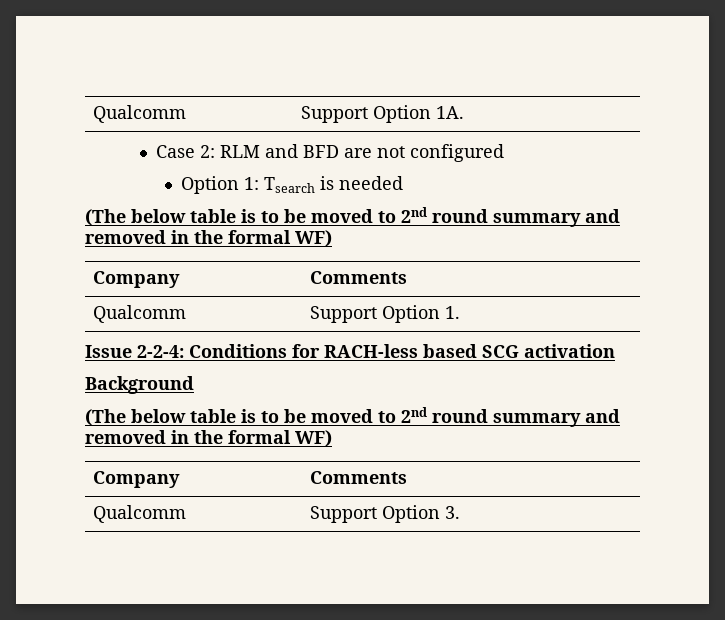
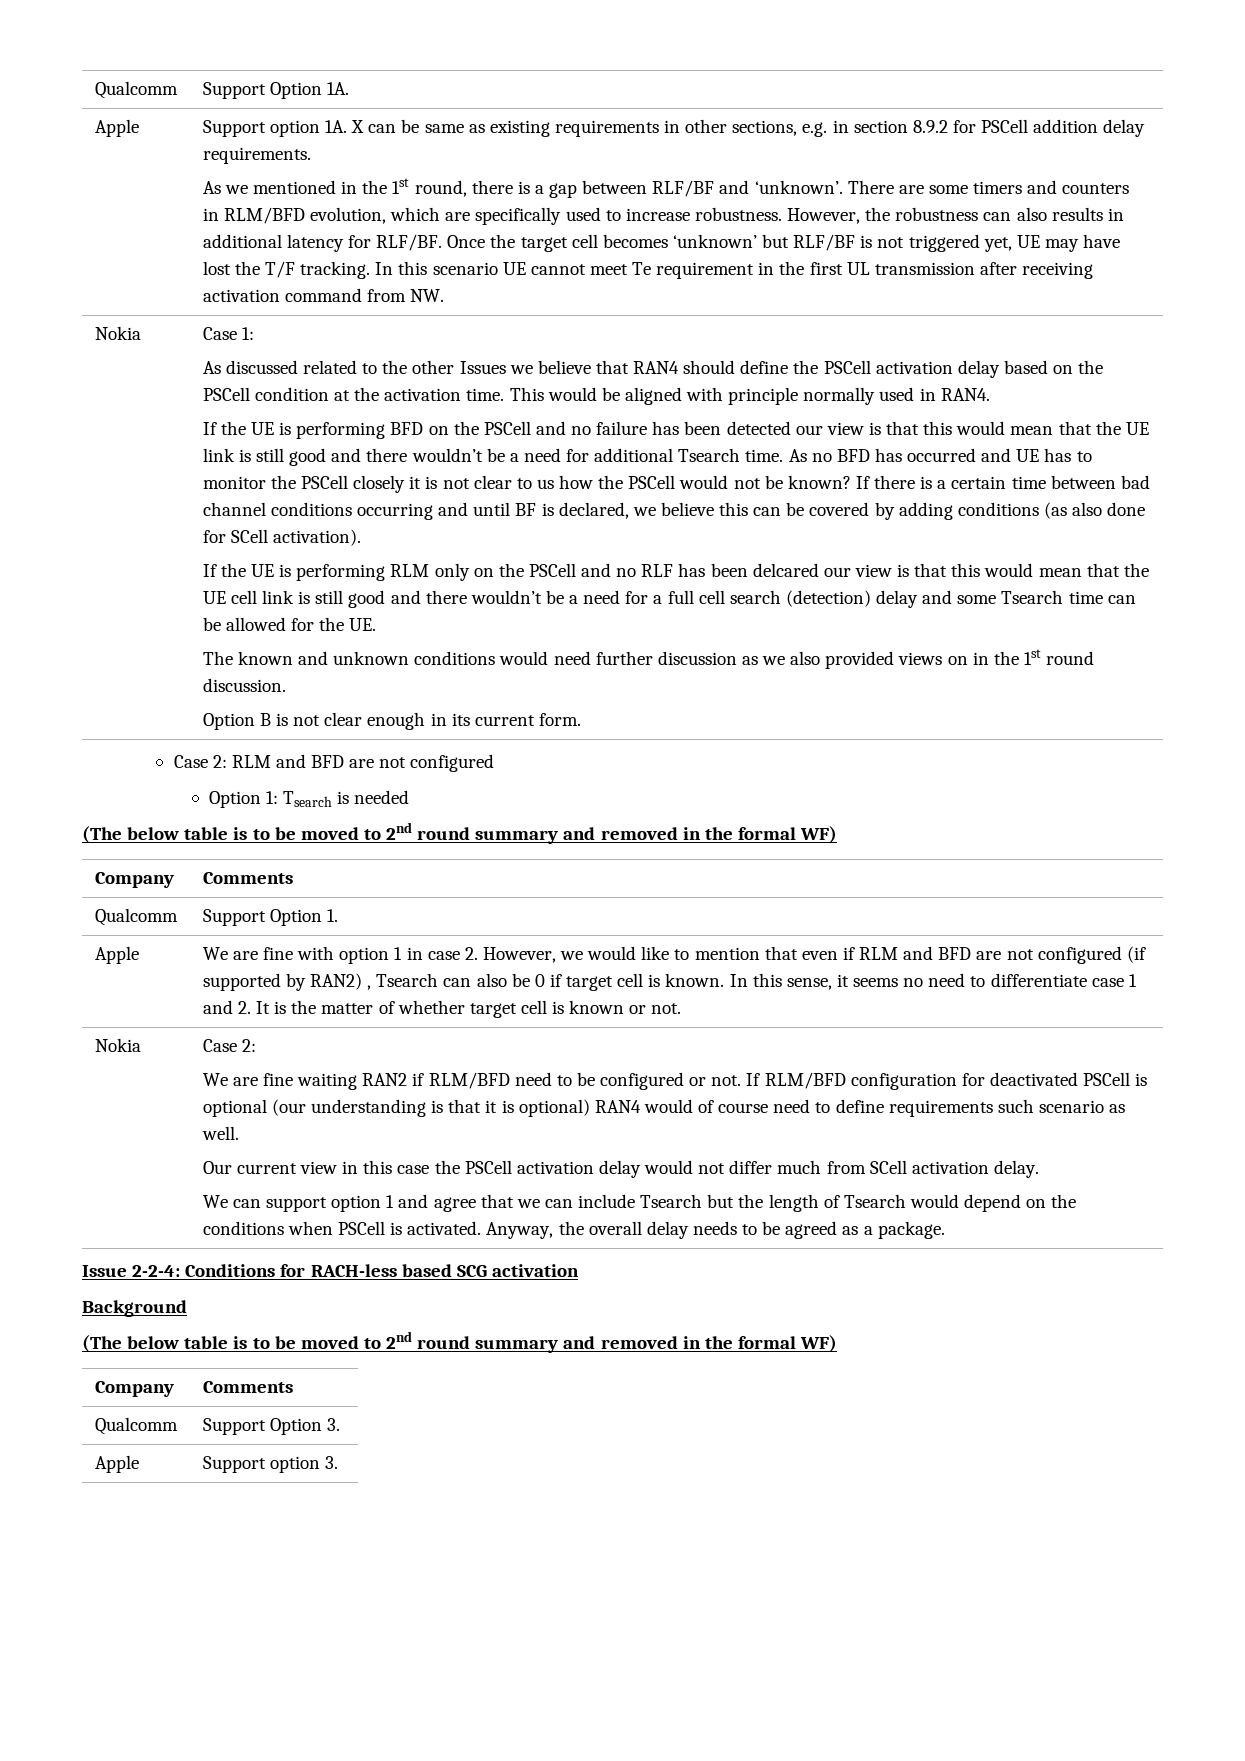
(465, 112) none -> [94,119,139,137] [202,119,1146,137] [202,147,311,164] [202,178,1130,198] [202,207,1124,225] [202,234,1121,252] [202,261,1094,279] [202,288,445,302] [94,326,141,340] [202,327,254,340] [202,360,1104,378] [202,387,990,405] [202,421,1149,439] [202,448,1092,466] [202,475,1150,493] [202,502,1146,520] [202,529,362,546] [202,563,1149,581] [202,590,1136,608] [202,617,377,631] [202,649,1095,669] [202,678,286,692] [202,712,581,730] // Apple | Support option 1A. X can be same as existing requirements in other sections, e.g. in section 8.9.2 for PSCell addition delay requirements. // As we mentioned in the 1st round, there is a gap between RLF/BF and ‘unknown’. There are some timers and counters in RLM/BFD evolution, which are specifically used to increase robustness. However, the robustness can also results in additional latency for RLF/BF. Once the target cell becomes ‘unknown’ but RLF/BF is not triggered yet, UE may have lost the T/F tracking. In this scenario UE cannot meet Te requirement in the first UL transmission after receiving activation command from NW. // Nokia | Case 1: // As discussed related to the other Issues we believe that RAN4 should define the PSCell activation delay based on the PSCell condition at the activation time. This would be aligned with principle normally used in RAN4. // If the UE is performing BFD on the PSCell and no failure has been detected our view is that this would mean that the UE link is still good and there wouldn’t be a need for additional Tsearch time. As no BFD has occurred and UE has to monitor the PSCell closely it is not clear to us how the PSCell would not be known? If there is a certain time between bad channel conditions occurring and until BF is declared, we believe this can be covered by adding conditions (as also done for SCell activation). // If the UE is performing RLM only on the PSCell and no RLF has been delcared our view is that this would mean that the UE cell link is still good and there wouldn’t be a need for a full cell search (detection) delay and some Tsearch time can be allowed for the UE. // The known and unknown conditions would need further discussion as we also provided views on in the 1st round discussion. // Option B is not clear enough in its current form.
(461, 312) none -> [94,946,139,964] [202,946,1146,964] [202,973,1137,991] [202,1000,682,1018] [94,1038,141,1052] [202,1039,256,1052] [202,1072,1148,1090] [202,1099,1126,1117] [201,1126,239,1140] [202,1160,1039,1178] [202,1194,1077,1212] [202,1221,945,1239] // Apple | We are fine with option 1 in case 2. However, we would like to mention that even if RLM and BFD are not configured (if supported by RAN2) , Tsearch can also be 0 if target cell is known. In this sense, it seems no need to differentiate case 1 and 2. It is the matter of whether target cell is known or not. // Nokia | Case 2: // We are fine waiting RAN2 if RLM/BFD need to be configured or not. If RLM/BFD configuration for deactivated PSCell is optional (our understanding is that it is optional) RAN4 would of course need to define requirements such scenario as well. // Our current view in this case the PSCell activation delay would not differ much from SCell activation delay. // We can support option 1 and agree that we can include Tsearch but the length of Tsearch would depend on the conditions when PSCell is activated. Anyway, the overall delay needs to be agreed as a package.
(461, 512) none -> [94,1455,139,1473] [202,1456,339,1473] // Apple | Support option 3.

